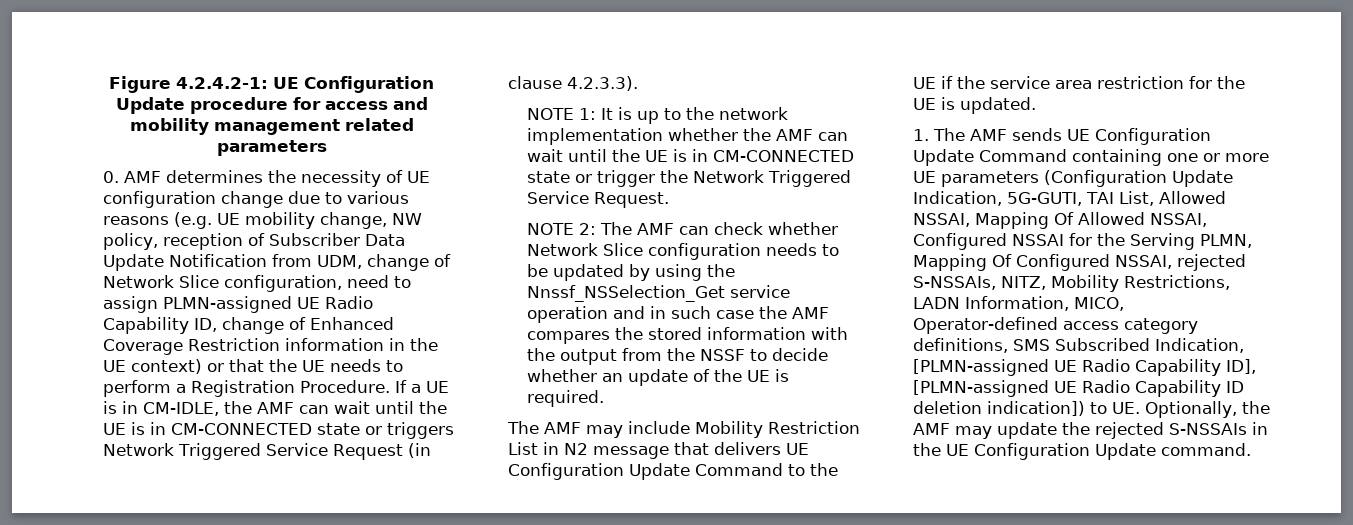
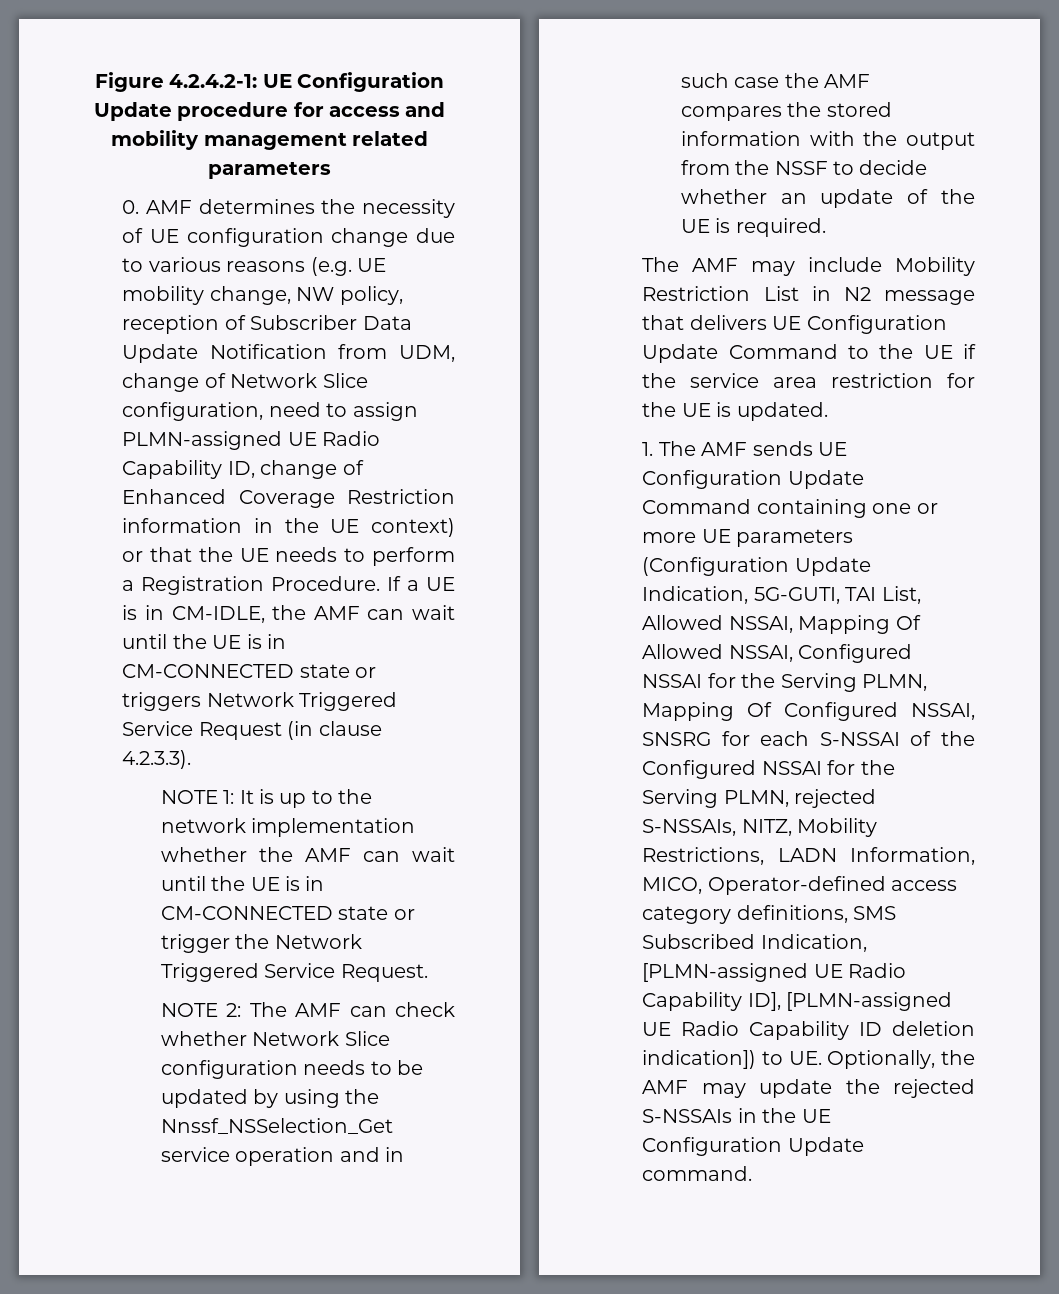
(1172, 262) none -> [642,731,975,746] [642,760,895,779] [642,789,789,808] SNSRG for each S-NSSAI of the Configured NSSAI for the Serving PLMN,

